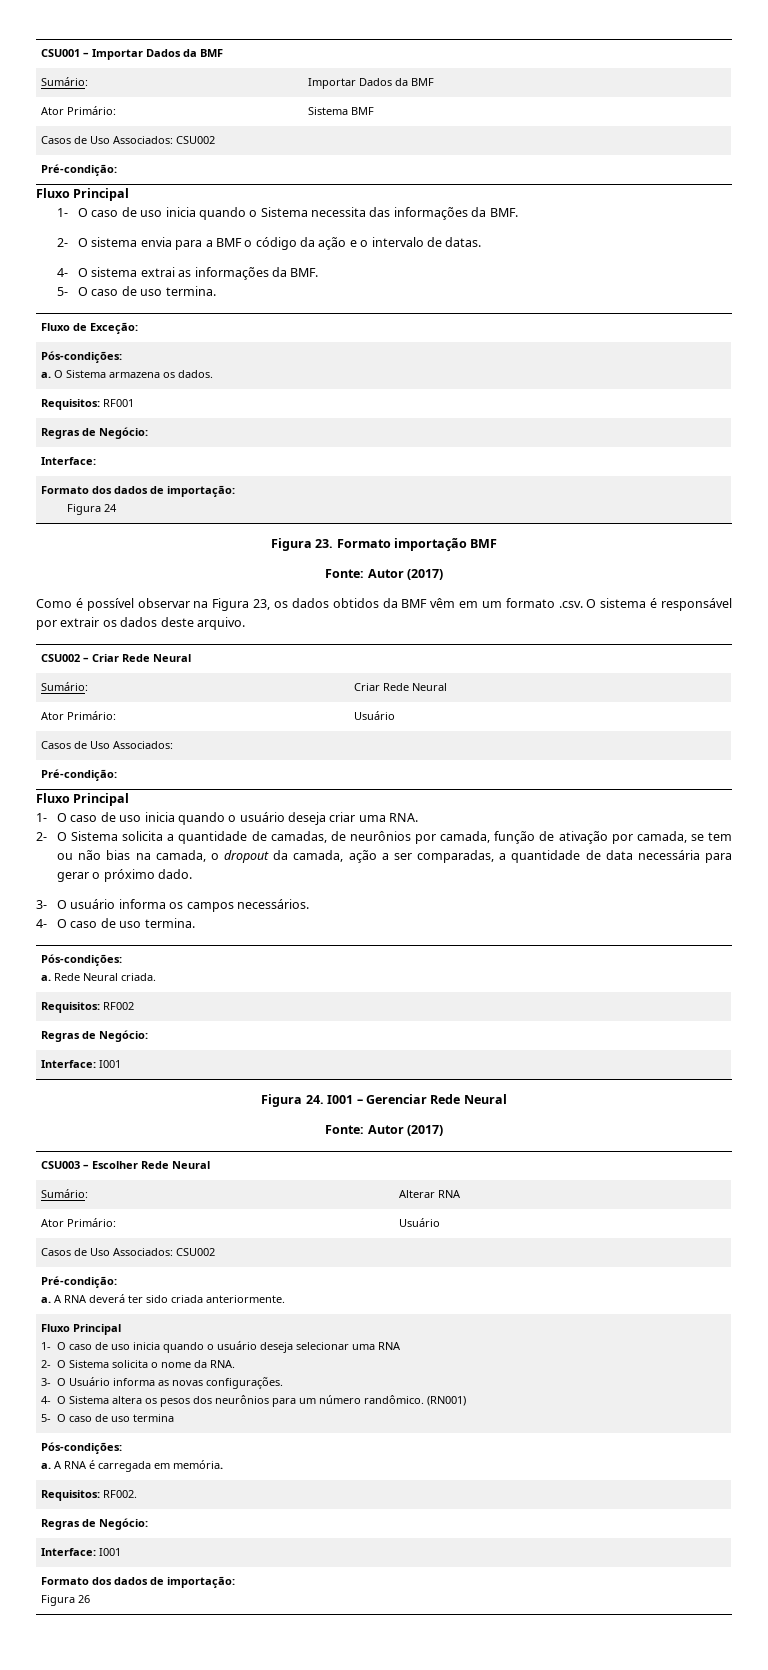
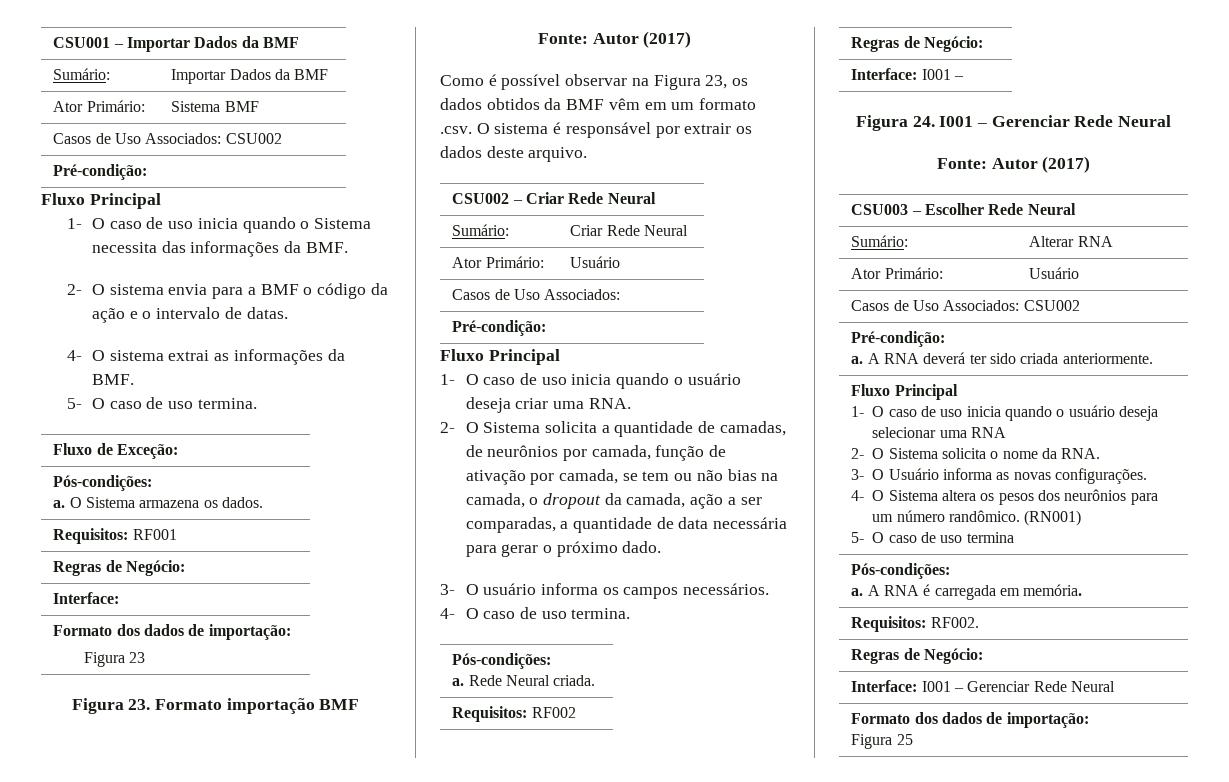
[103,504,117,512] 24 -> [129,652,146,663] 23
(122, 1064) none -> [953,76,964,80] –
[41,1576,236,1588] [41,1595,91,1606] // Formato dos dados de importação: // Figura 26 -> [953,681,1115,692] [851,712,1089,728] [851,734,913,749] – Gerenciar Rede Neural // Formato dos dados de importação: // Figura 25

